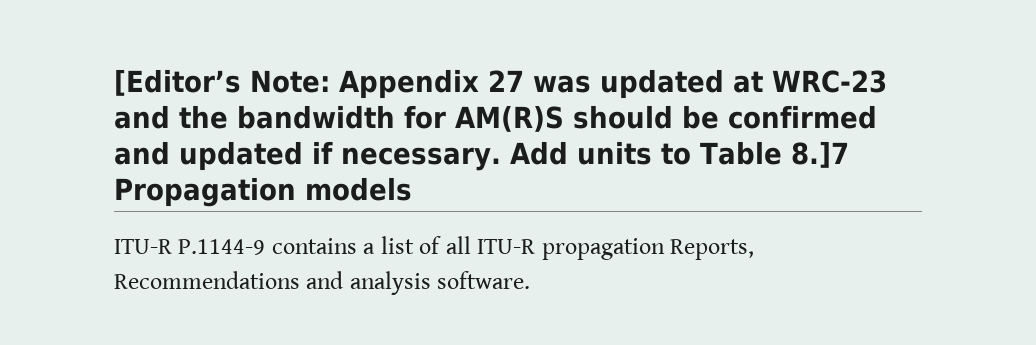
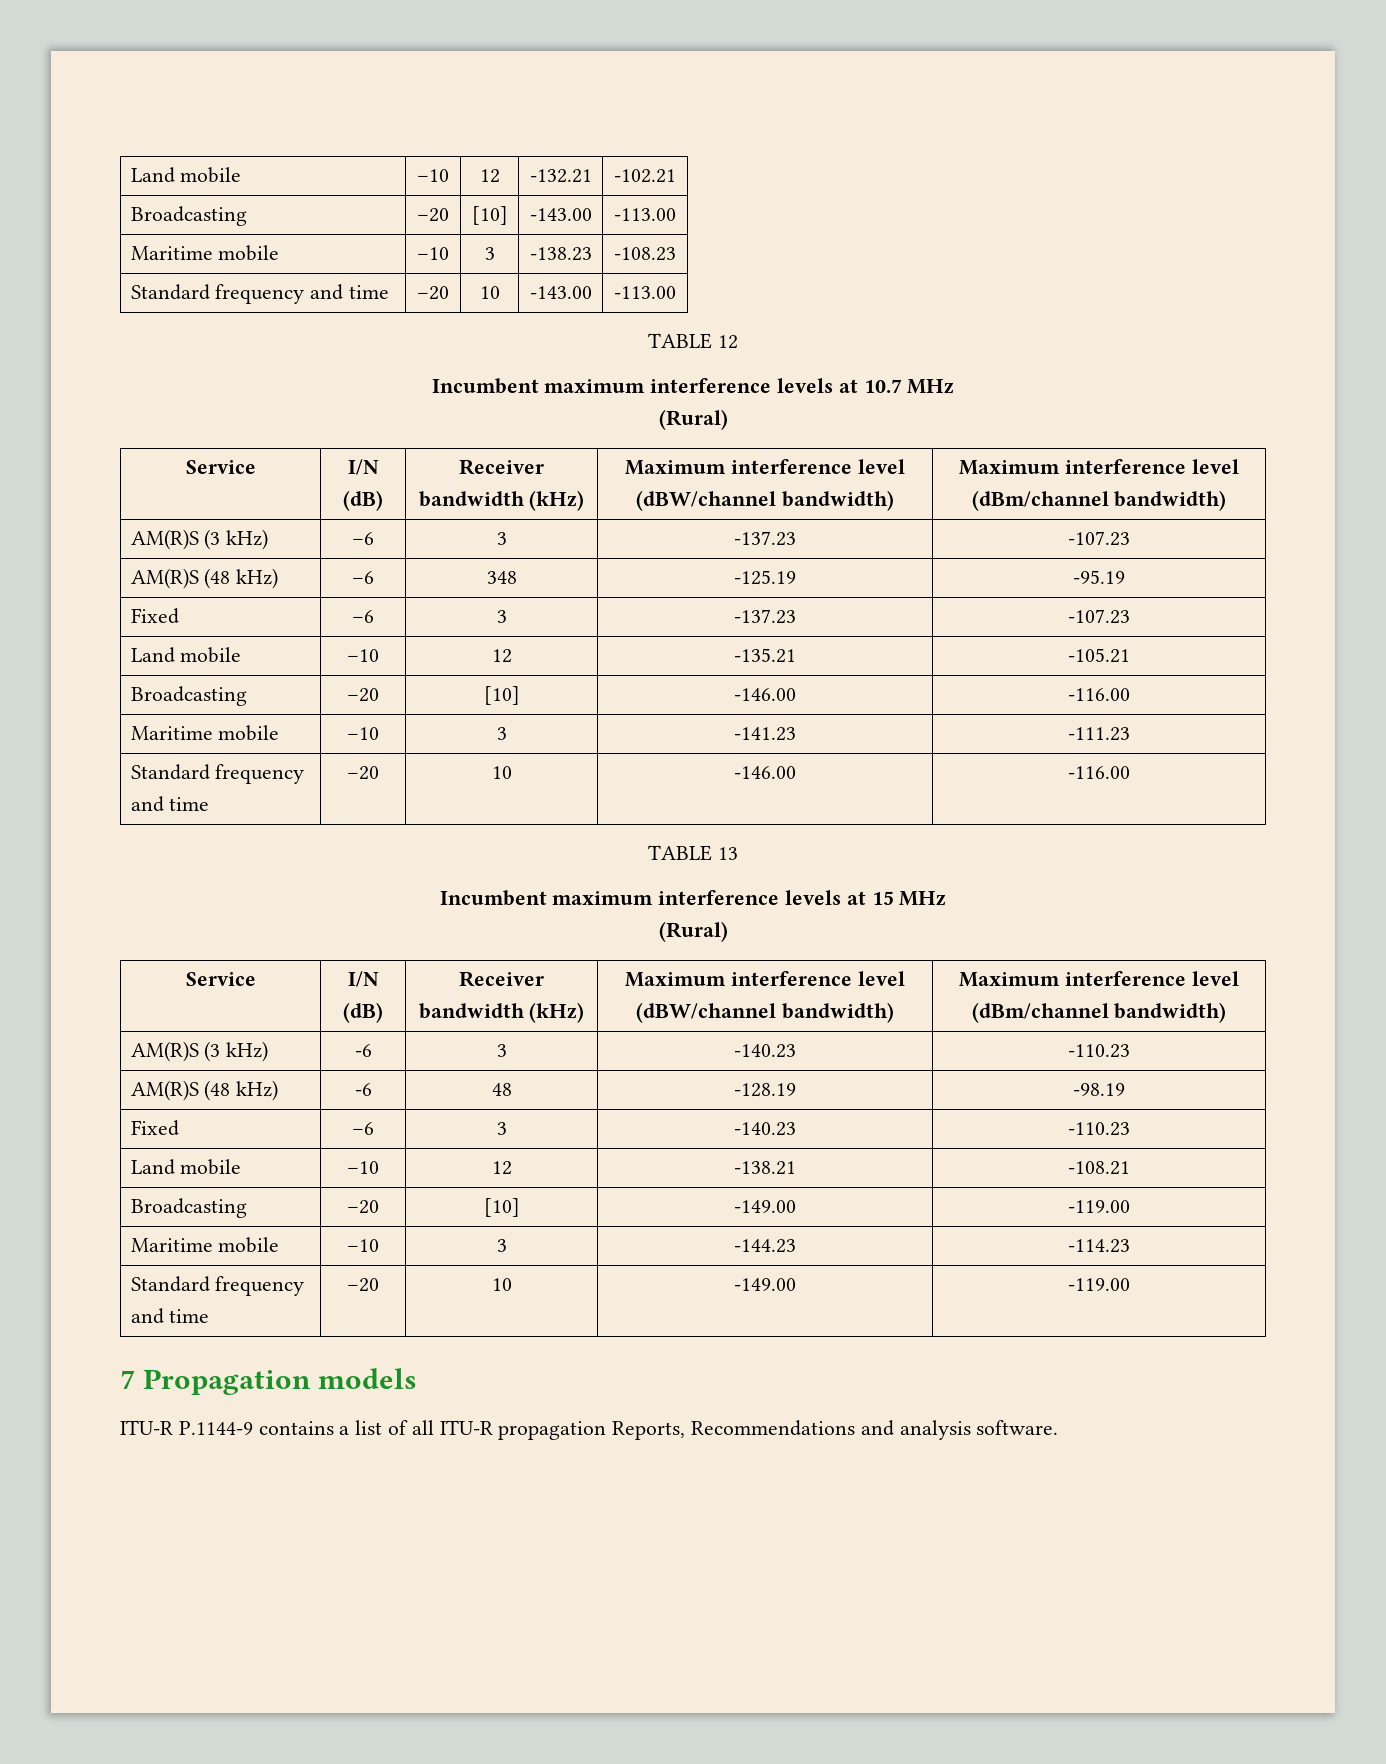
[114,69,888,99] [114,105,877,132] [114,141,849,171] [Editor’s Note: Appendix 27 was updated at WRC-23 and the bandwidth for AM(R)S should be confirmed and updated if necessary. Add units to Table 8.]7 -> [130,167,242,183] [417,169,449,182] [479,169,500,183] [529,169,592,183] [614,169,676,183] [130,206,247,226] [417,208,449,222] [471,206,508,225] [529,208,592,221] [614,208,676,221] [130,245,280,261] [417,247,449,260] [484,247,495,260] [529,247,592,261] [614,247,676,261] [130,284,390,304] [417,286,449,300] [479,286,500,299] [529,286,592,299] [614,286,676,299] [648,333,738,349] [431,378,955,394] [658,409,728,430] [185,460,256,474] [347,459,379,475] [343,490,383,511] [459,459,544,475] [418,490,585,511] [625,459,905,475] [636,490,894,511] [959,459,1239,475] [971,490,1227,511] [130,529,269,550] [352,532,374,545] [496,532,507,545] [734,531,796,546] [1068,531,1130,546] [130,568,279,589] [352,571,374,584] [486,571,517,584] [734,570,796,585] [1073,570,1125,584] [130,608,179,624] [352,610,374,623] [496,610,507,623] [734,609,796,624] [1068,609,1130,624] [130,647,242,663] [347,649,379,662] [491,649,512,663] [734,648,796,663] [1068,648,1130,663] [130,686,247,706] [347,688,379,702] [483,686,520,705] [734,688,796,701] [1068,688,1130,701] [130,725,280,741] [347,727,379,740] [496,727,507,740] [734,727,796,741] [1068,727,1130,741] [130,764,305,784] [130,796,210,812] [347,766,379,780] [491,766,512,779] [734,766,796,779] [1068,766,1130,779] [648,845,738,861] [439,890,947,906] [658,921,728,942] [185,972,256,986] [347,971,379,987] [343,1002,383,1023] [459,971,544,987] [418,1002,585,1023] [625,971,905,987] [636,1002,894,1023] [959,971,1239,987] [971,1002,1227,1023] [130,1041,269,1062] [354,1044,372,1057] [496,1044,507,1057] [734,1044,796,1058] [1068,1044,1130,1058] [130,1080,279,1101] [354,1083,372,1096] [491,1083,512,1096] [734,1083,796,1097] [1073,1083,1125,1096] [130,1120,179,1136] [352,1122,374,1135] [496,1122,507,1135] [734,1122,796,1136] [1068,1122,1130,1136] [130,1159,242,1175] [347,1161,379,1174] [491,1161,512,1175] [734,1161,796,1175] [1068,1161,1130,1175] [130,1198,247,1218] [347,1200,379,1214] [483,1198,520,1217] [734,1200,796,1213] [1068,1200,1130,1213] [130,1237,280,1253] [347,1239,379,1252] [496,1239,507,1252] [734,1239,796,1253] [1068,1239,1130,1253] [130,1276,305,1296] [130,1308,210,1324] [347,1278,379,1292] [491,1278,512,1291] [734,1278,796,1291] [1068,1278,1130,1291] [120,1370,135,1389] Land mobile | –10 | 12 | -132.21 | -102.21 // Broadcasting | –20 | [10] | -143.00 | -113.00 // Maritime mobile | –10 | 3 | -138.23 | -108.23 // Standard frequency and time | –20 | 10 | -143.00 | -113.00 // TABLE 12 // Incumbent maximum interference levels at 10.7 MHz // (Rural) // Service | I/N (dB) | Receiver bandwidth (kHz) | Maximum interference level (dBW/channel bandwidth) | Maximum interference level (dBm/channel bandwidth) // AM(R)S (3 kHz) | –6 | 3 | -137.23 | -107.23 // AM(R)S (48 kHz) | –6 | 348 | -125.19 | -95.19 // Fixed | –6 | 3 | -137.23 | -107.23 // Land mobile | –10 | 12 | -135.21 | -105.21 // Broadcasting | –20 | [10] | -146.00 | -116.00 // Maritime mobile | –10 | 3 | -141.23 | -111.23 // Standard frequency and time | –20 | 10 | -146.00 | -116.00 // TABLE 13 // Incumbent maximum interference levels at 15 MHz // (Rural) // Service | I/N (dB) | Receiver bandwidth (kHz) | Maximum interference level (dBW/channel bandwidth) | Maximum interference level (dBm/channel bandwidth) // AM(R)S (3 kHz) | -6 | 3 | -140.23 | -110.23 // AM(R)S (48 kHz) | -6 | 48 | -128.19 | -98.19 // Fixed | –6 | 3 | -140.23 | -110.23 // Land mobile | –10 | 12 | -138.21 | -108.21 // Broadcasting | –20 | [10] | -149.00 | -119.00 // Maritime mobile | –10 | 3 | -144.23 | -114.23 // Standard frequency and time | –20 | 10 | -149.00 | -119.00 // 7

